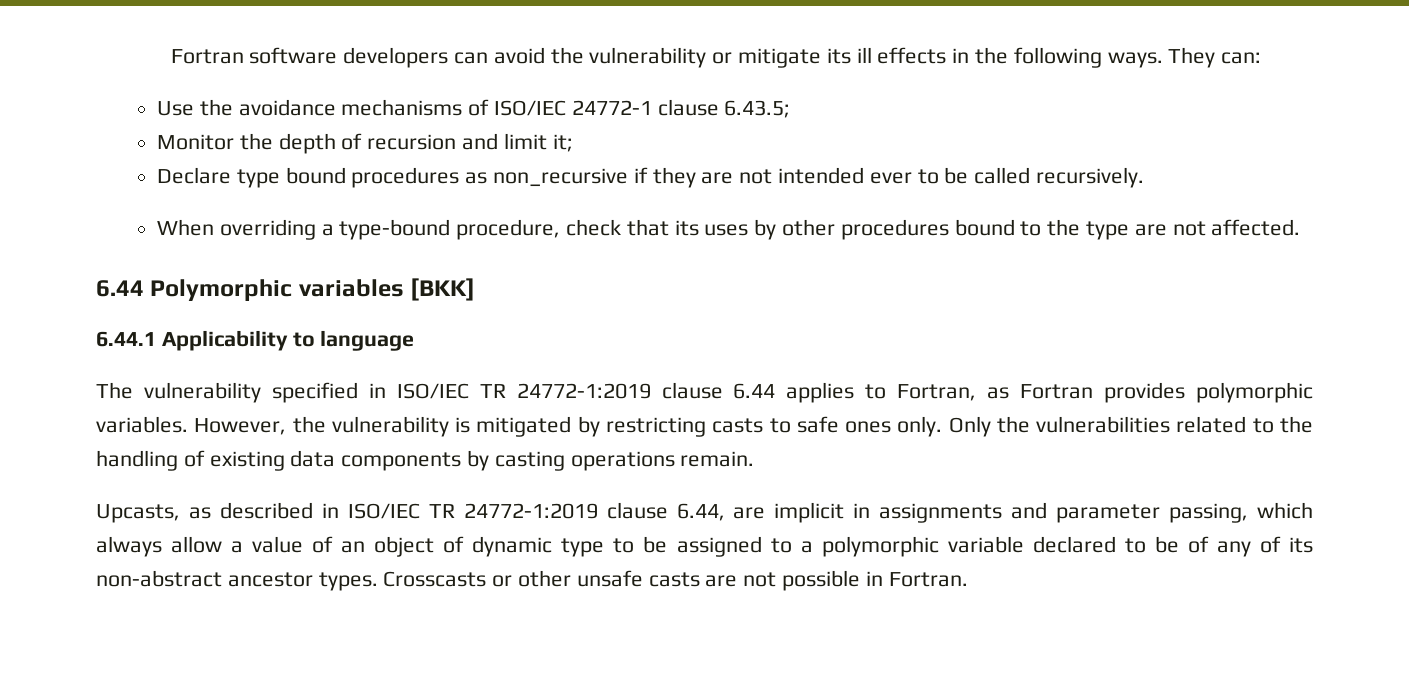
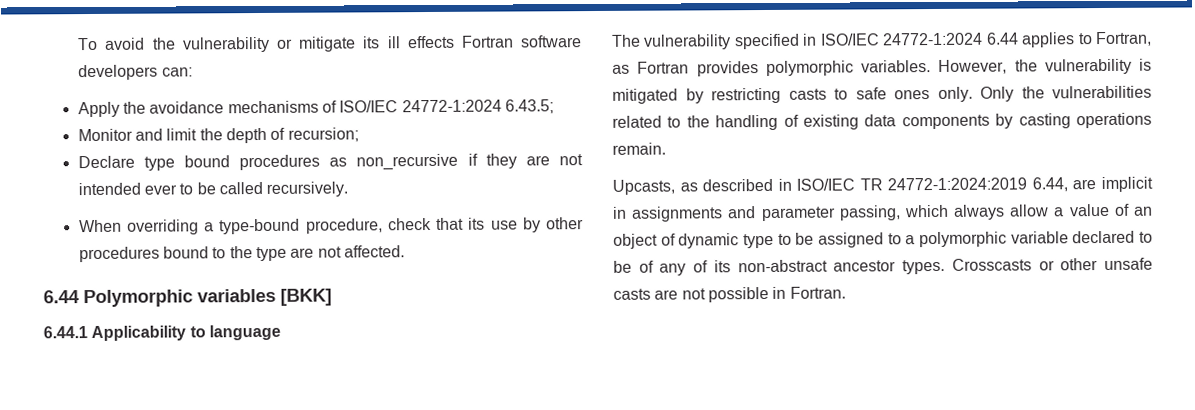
[170,47,488,68] Fortran software developers can -> [78,37,99,51] To
[952,47,1216,68] in the following ways. They -> [460,35,582,48] [78,64,159,81] Fortran software developers
[156,101,194,116] Use -> [77,101,120,118] Apply
[571,99,719,116] 24772-1 clause -> [401,99,502,113] 24772-1:2024
(234, 142) none -> [135,128,198,141] and limit
[367,133,573,152] recursion and limit it; -> [287,127,359,142] recursion;
[704,224,749,236] uses -> [490,220,518,230] use
[479,382,723,399] TR 24772-1:2019 clause -> [882,32,984,46] 24772-1:2024
[463,502,668,519] 24772-1:2019 clause -> [887,177,1028,191] 24772-1:2024:2019

